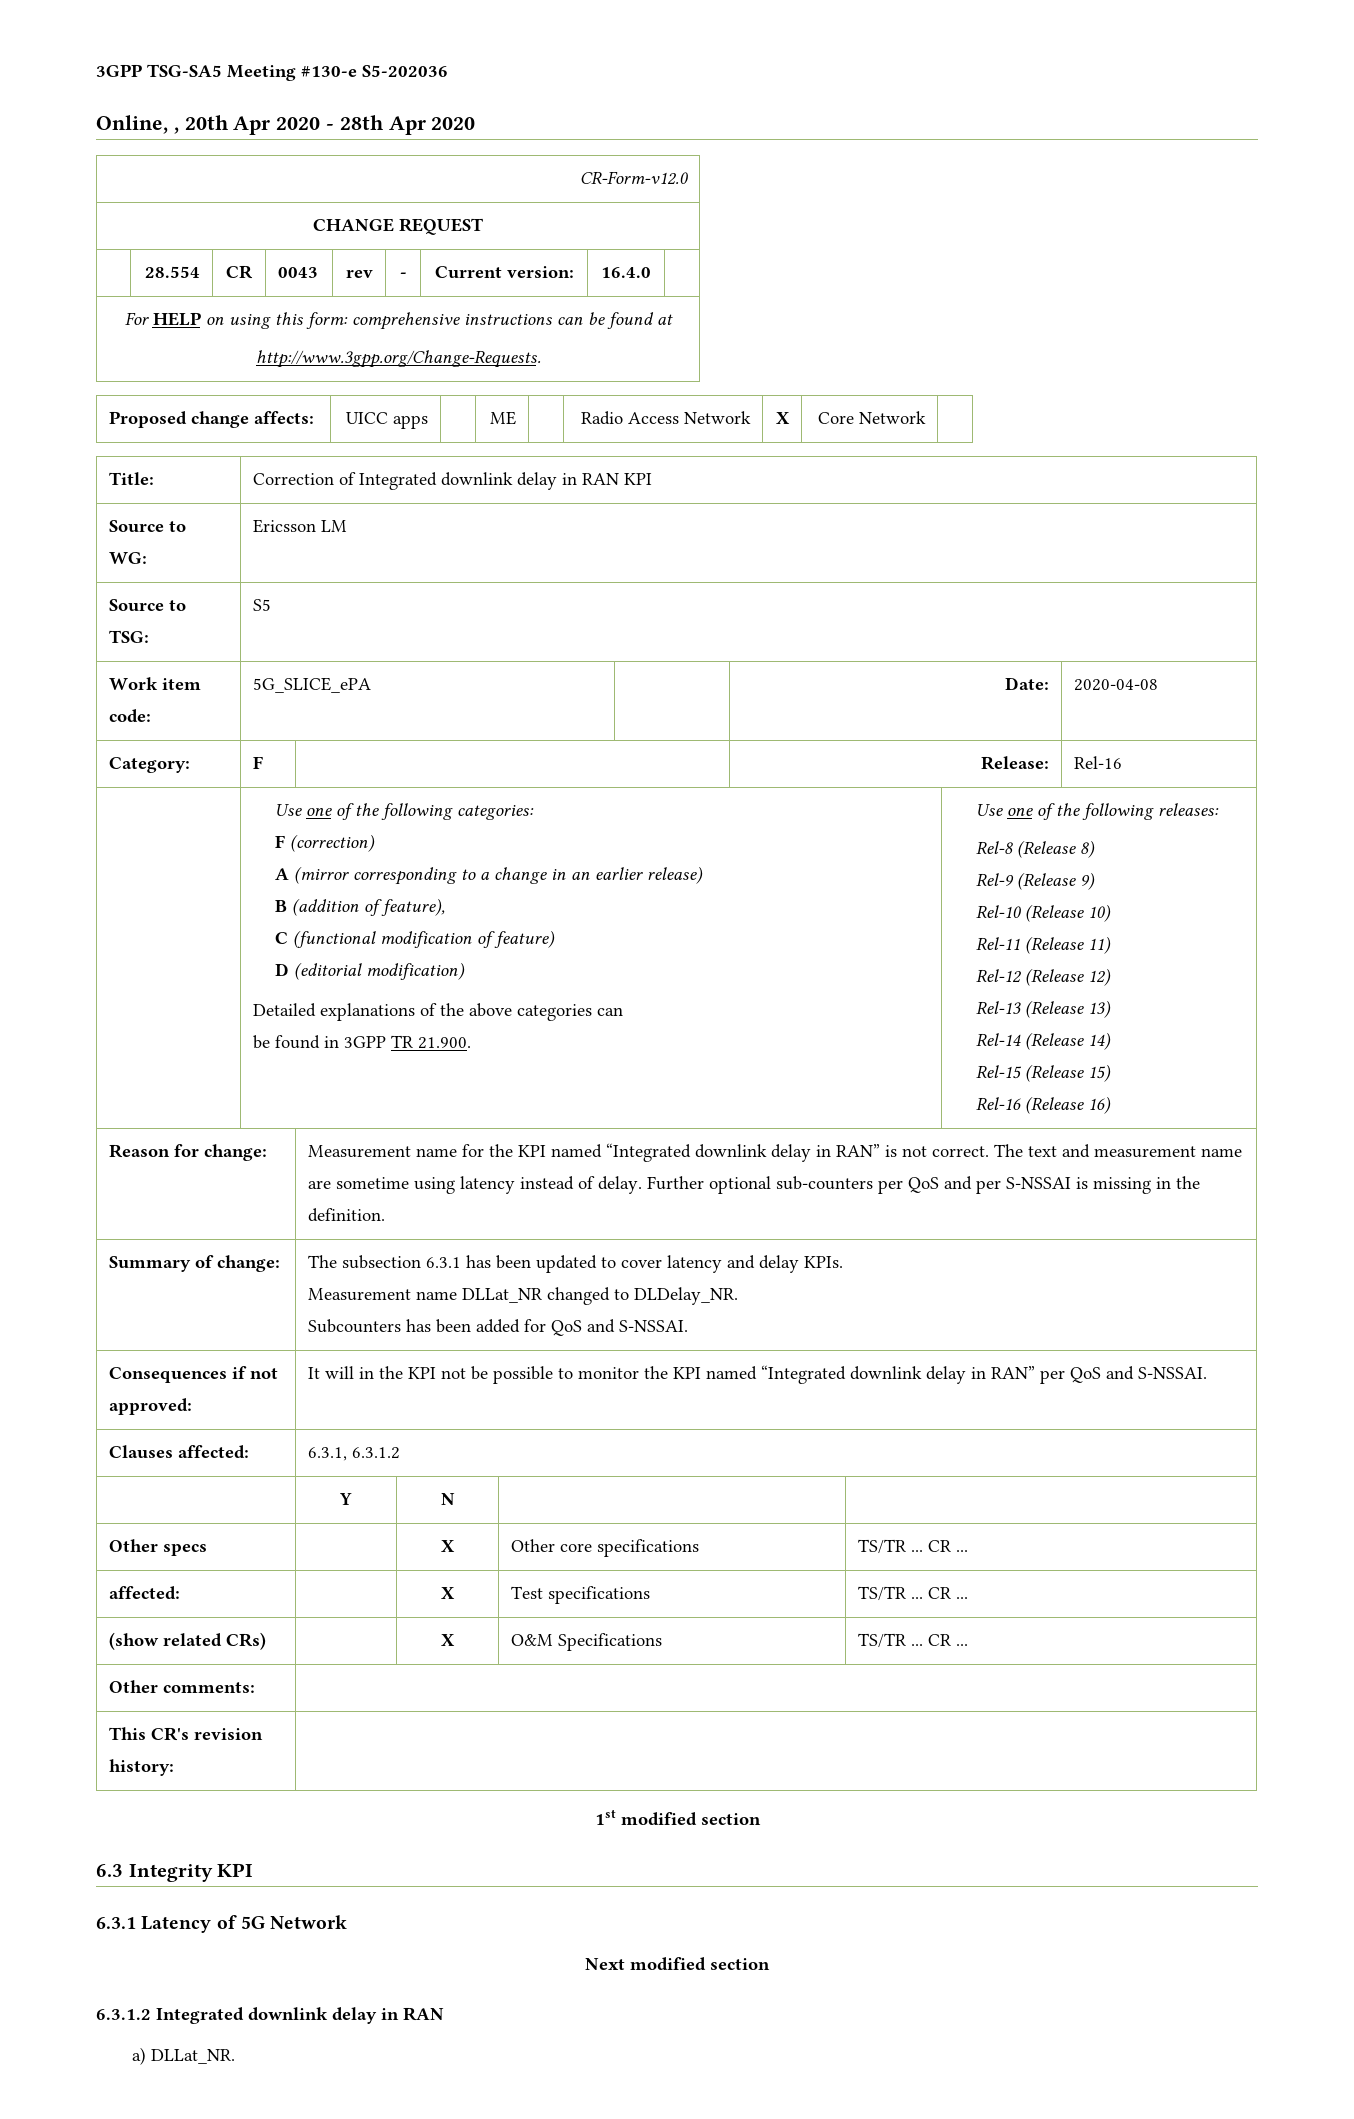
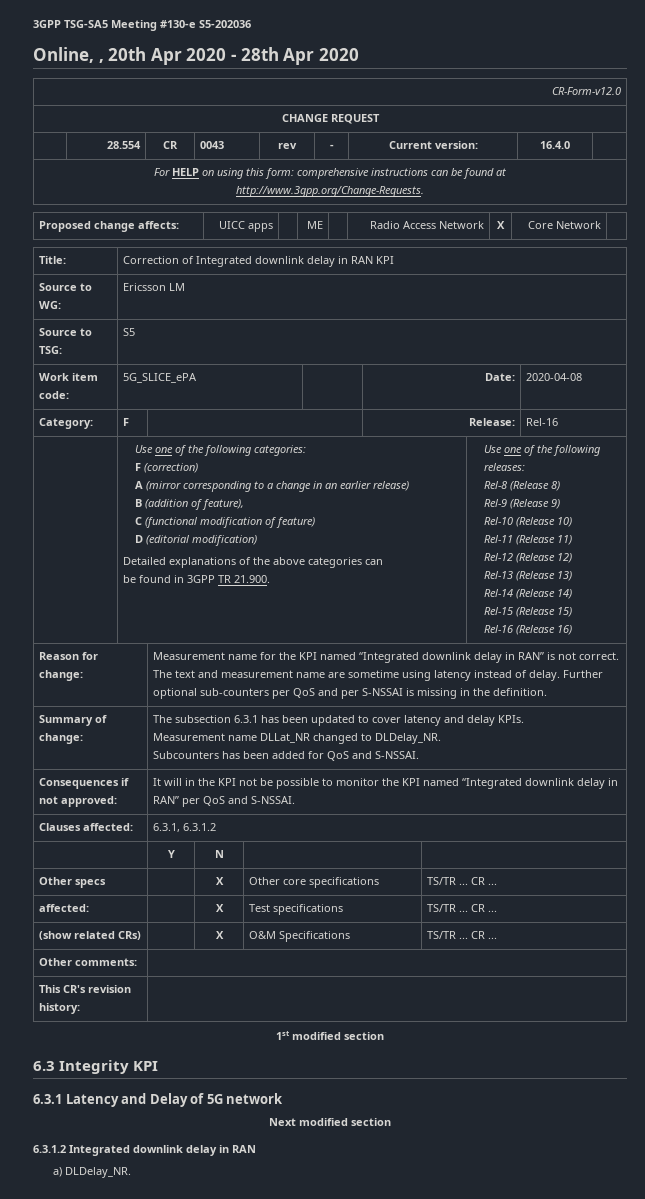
(212, 1924) none -> [121,1093,188,1107] and Delay
[270,1915,348,1929] Network -> [226,1093,284,1104] network
[151,2049,236,2064] DLLat_NR. -> [64,1167,131,1178] DLDelay_NR.

